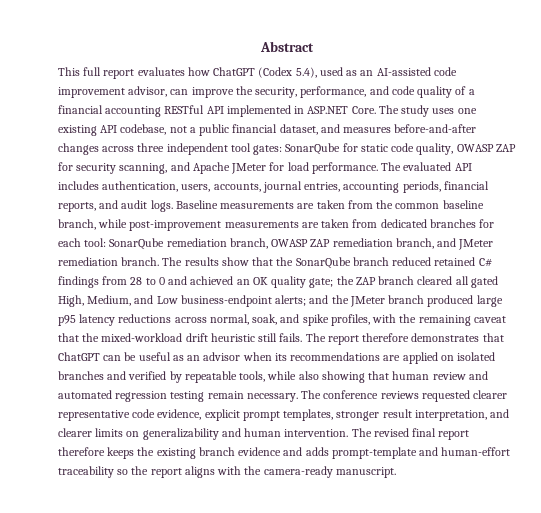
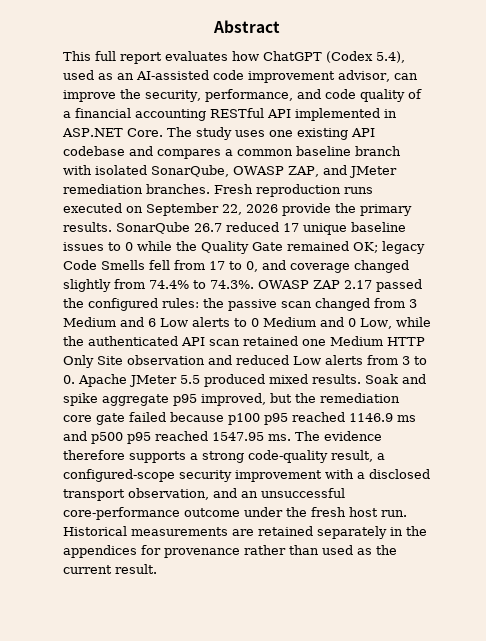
[120,124,477,136] [58,143,516,155] [58,162,472,174] [58,181,489,193] [58,200,484,212] [58,219,495,231] [58,238,494,250] [58,257,492,269] [58,276,498,288] [58,295,503,307] [58,314,506,326] [58,333,504,345] [58,352,496,364] [58,371,488,383] [58,390,508,402] [58,409,510,421] [58,428,470,440] [58,447,511,459] [58,466,396,478] codebase, not a public financial dataset, and measures before-and-after changes across three independent tool gates: SonarQube for static code quality, OWASP ZAP for security scanning, and Apache JMeter for load performance. The evaluated API includes authentication, users, accounts, journal entries, accounting periods, financial reports, and audit logs. Baseline measurements are taken from the common baseline branch, while post-improvement measurements are taken from dedicated branches for each tool: SonarQube remediation branch, OWASP ZAP remediation branch, and JMeter remediation branch. The results show that the SonarQube branch reduced retained C# findings from 28 to 0 and achieved an OK quality gate; the ZAP branch cleared all gated High, Medium, and Low business-endpoint alerts; and the JMeter branch produced large p95 latency reductions across normal, soak, and spike profiles, with the remaining caveat that the mixed-workload drift heuristic still fails. The report therefore demonstrates that ChatGPT can be useful as an advisor when its recommendations are applied on isolated branches and verified by repeatable tools, while also showing that human review and automated regression testing remain necessary. The conference reviews requested clearer representative code evidence, explicit prompt templates, stronger result interpretation, and clearer limits on generalizability and human intervention. The revised final report therefore keeps the existing branch evidence and adds prompt-template and human-effort traceability so the report aligns with the camera-ready manuscript. -> [63,146,401,159] [63,165,397,178] [63,184,373,197] [63,203,412,216] [63,222,406,235] [63,241,425,254] [63,260,409,273] [63,279,422,292] [63,298,417,311] [63,317,431,329] [63,336,425,346] [63,355,427,368] [63,374,426,387] [63,393,400,406] [63,412,416,425] [63,431,382,444] [63,450,385,463] [63,469,430,482] [63,488,345,501] [63,507,407,520] [63,526,427,539] [63,545,397,558] [63,564,157,574] codebase and compares a common baseline branch with isolated SonarQube, OWASP ZAP, and JMeter remediation branches. Fresh reproduction runs executed on September 22, 2026 provide the primary results. SonarQube 26.7 reduced 17 unique baseline issues to 0 while the Quality Gate remained OK; legacy Code Smells fell from 17 to 0, and coverage changed slightly from 74.4% to 74.3%. OWASP ZAP 2.17 passed the configured rules: the passive scan changed from 3 Medium and 6 Low alerts to 0 Medium and 0 Low, while the authenticated API scan retained one Medium HTTP Only Site observation and reduced Low alerts from 3 to 0. Apache JMeter 5.5 produced mixed results. Soak and spike aggregate p95 improved, but the remediation core gate failed because p100 p95 reached 1146.9 ms and p500 p95 reached 1547.95 ms. The evidence therefore supports a strong code-quality result, a configured-scope security improvement with a disclosed transport observation, and an unsuccessful core-performance outcome under the fresh host run. Historical measurements are retained separately in the appendices for provenance rather than used as the current result.

